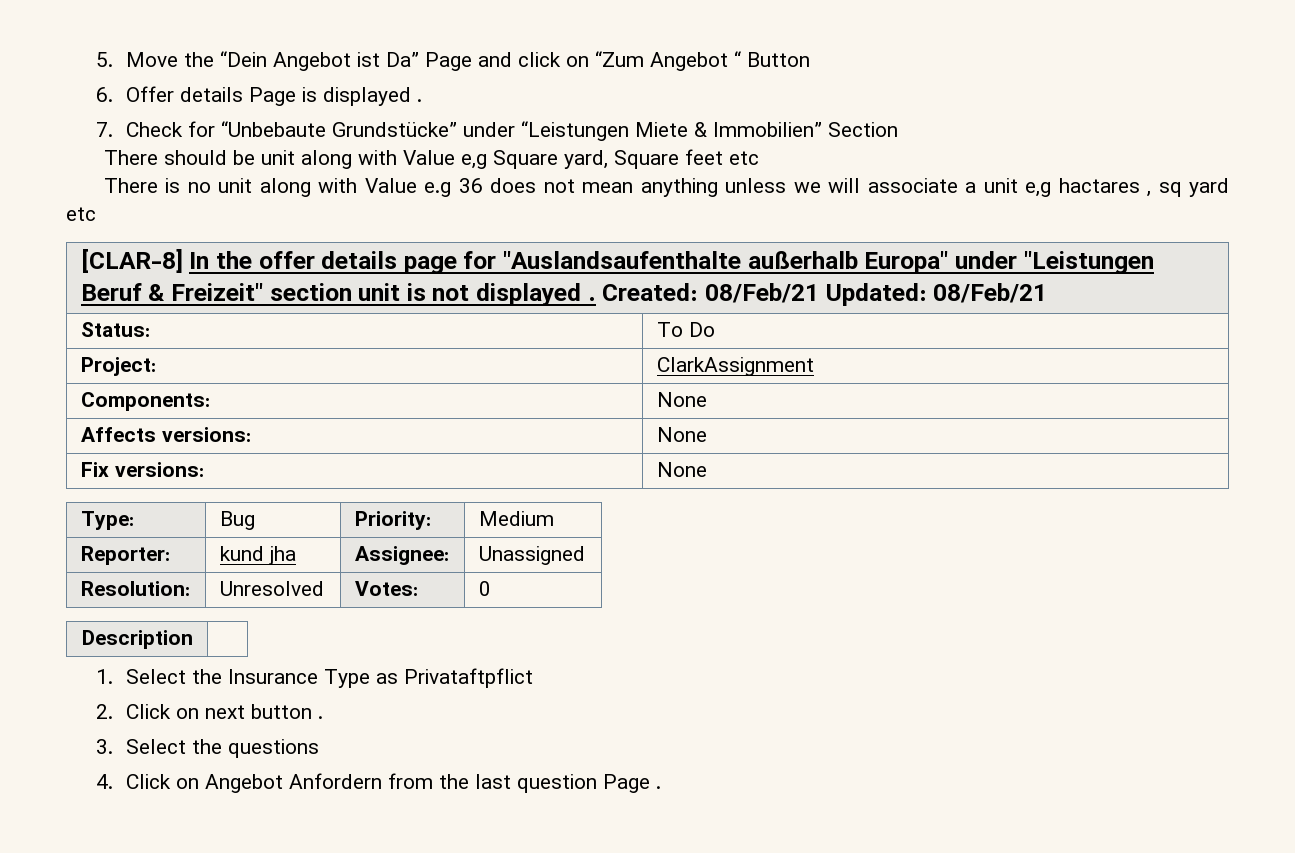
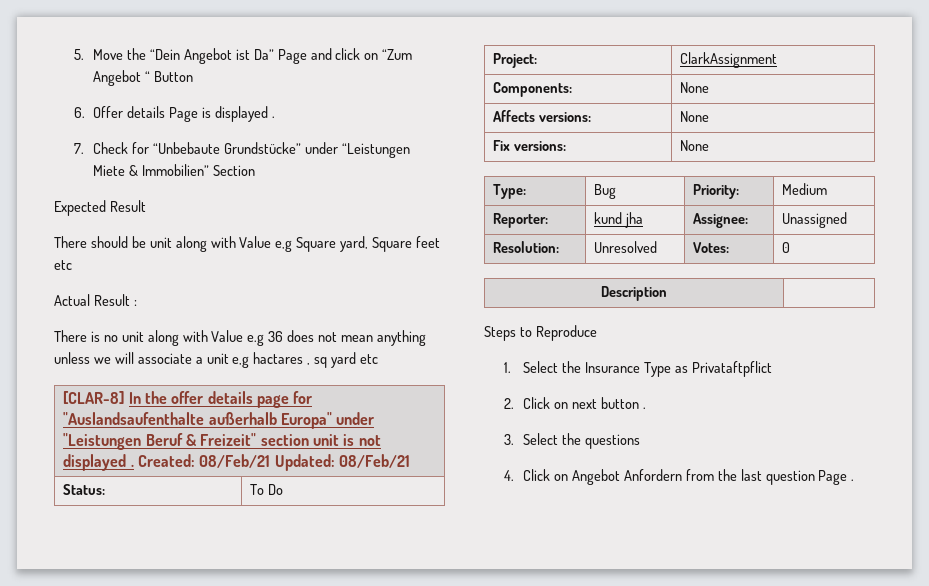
(899, 129) none -> [54,200,146,216] // Expected Result
(759, 158) none -> [54,294,137,306] // Actual Result :
(193, 639) none -> [484,325,597,341] // Steps to Reproduce

